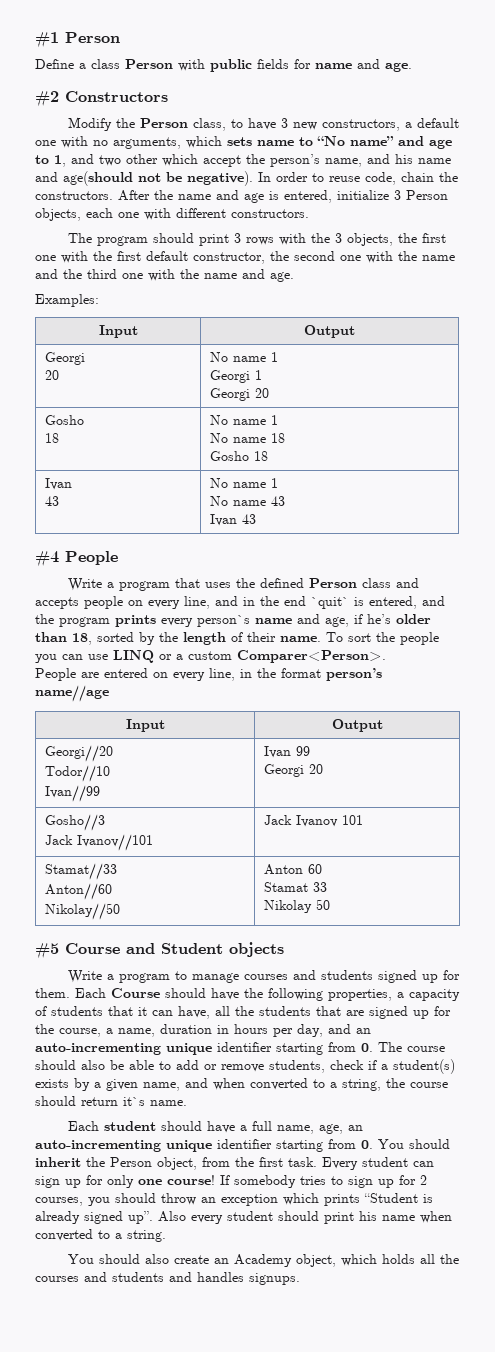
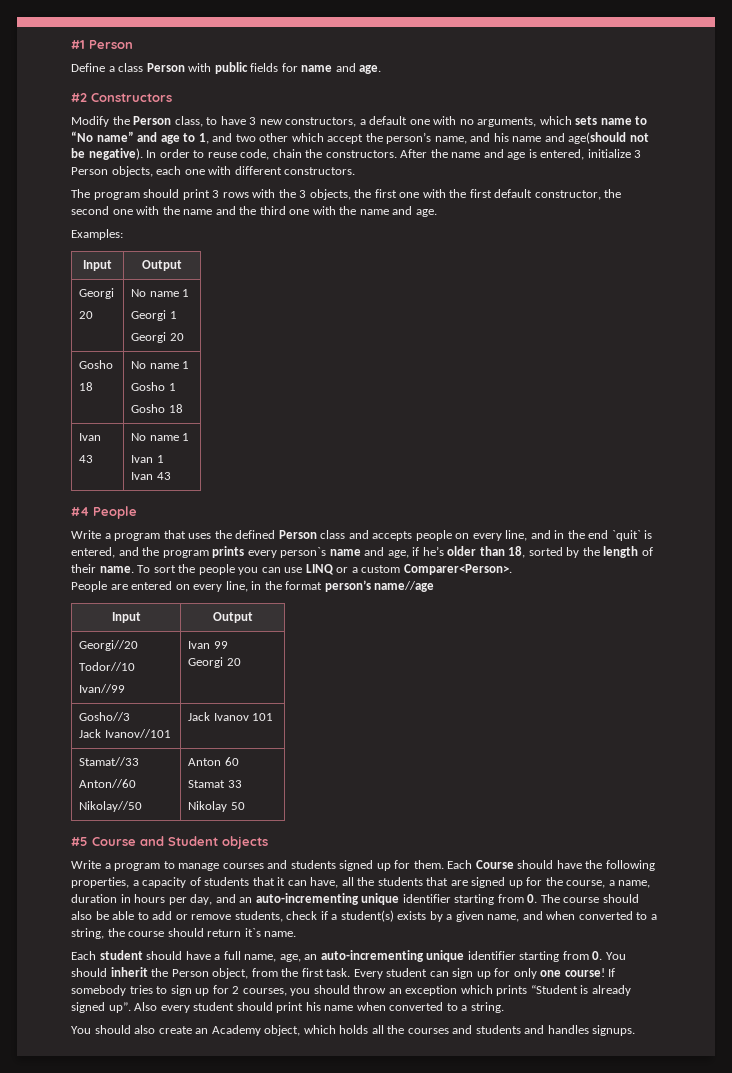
[210,433,286,443] No name 18 -> [131,382,176,391] Gosho 1
[210,496,286,506] No name 43 -> [131,455,164,463] Ivan 1

